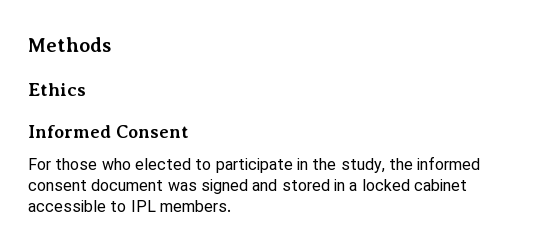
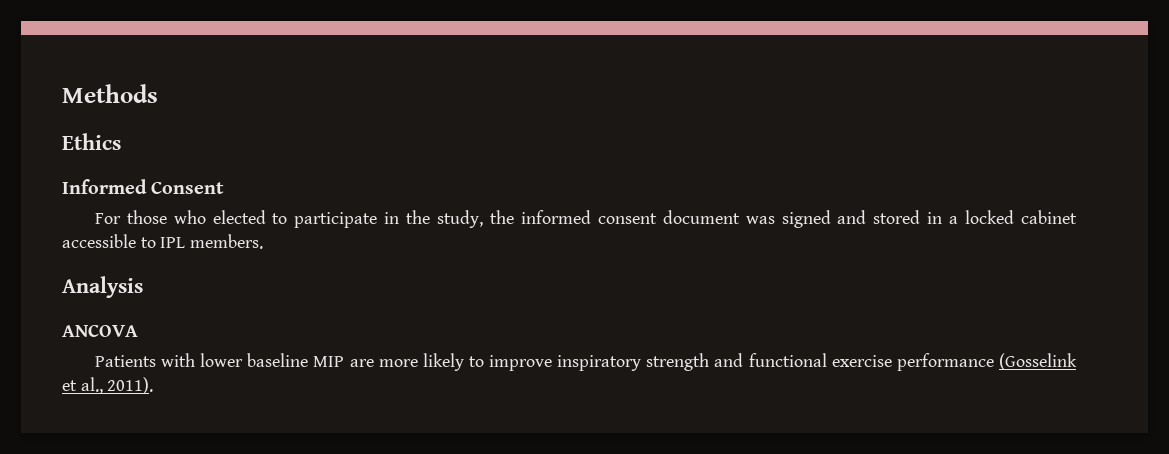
(231, 206) none -> [62,276,143,298] [62,324,138,337] [94,353,1078,371] [62,377,154,394] // Analysis // ANCOVA // Patients with lower baseline MIP are more likely to improve inspiratory strength and functional exercise performance (Gosselink et al., 2011).

